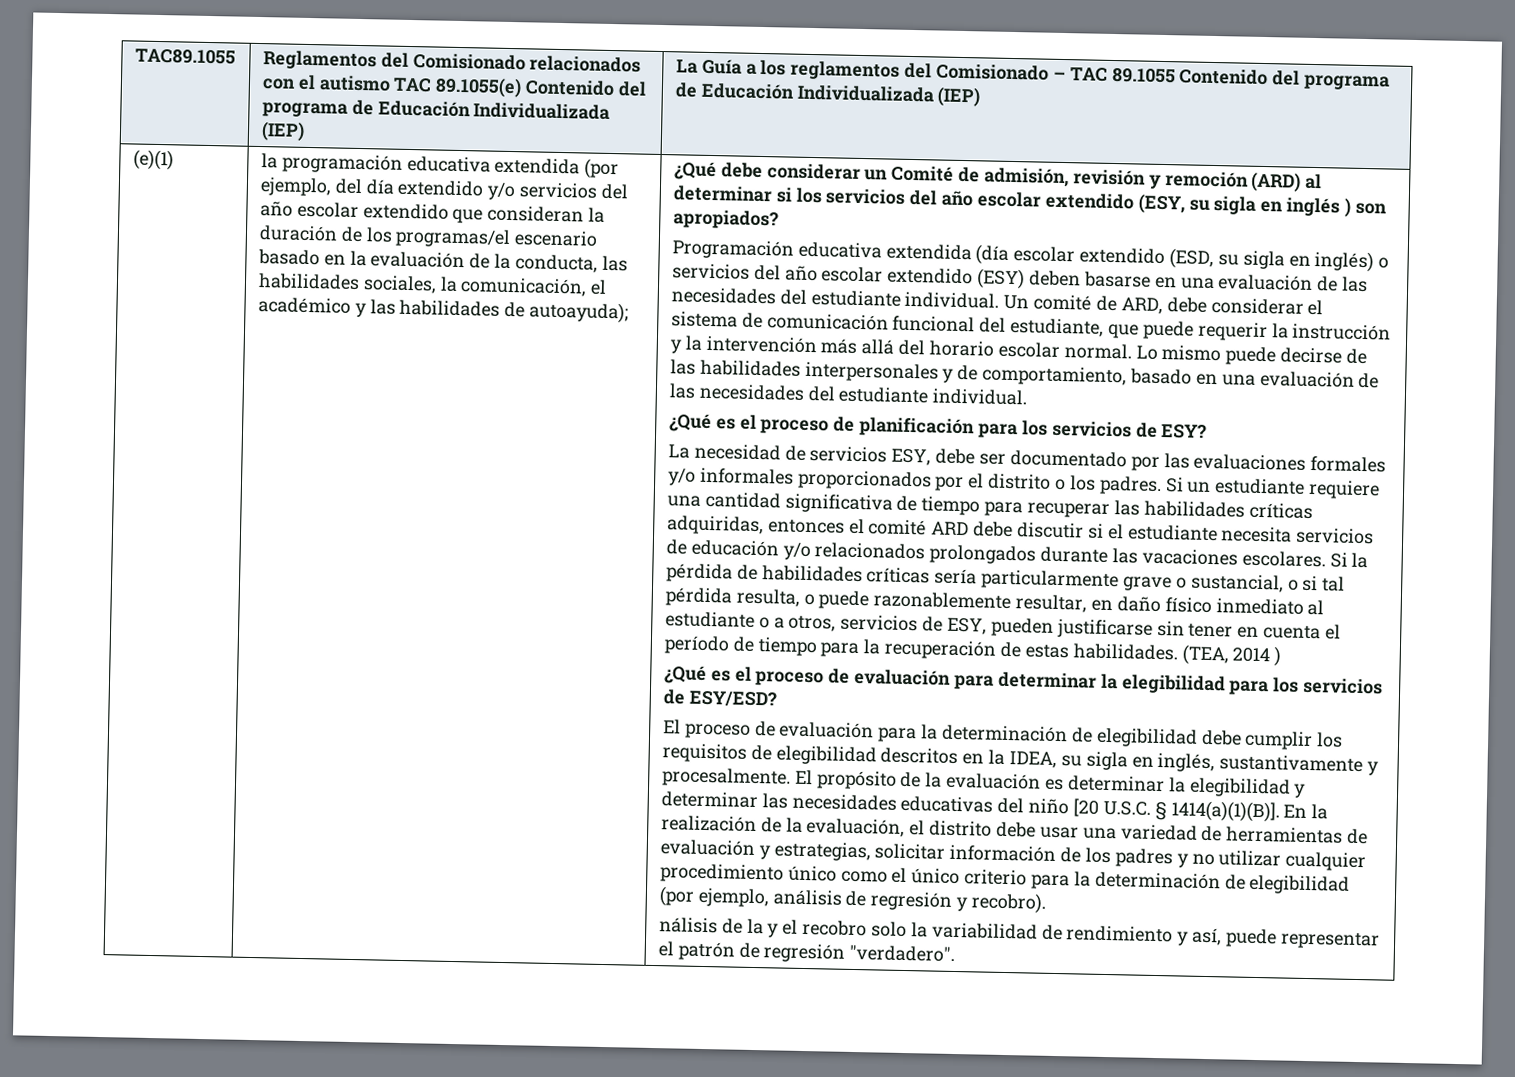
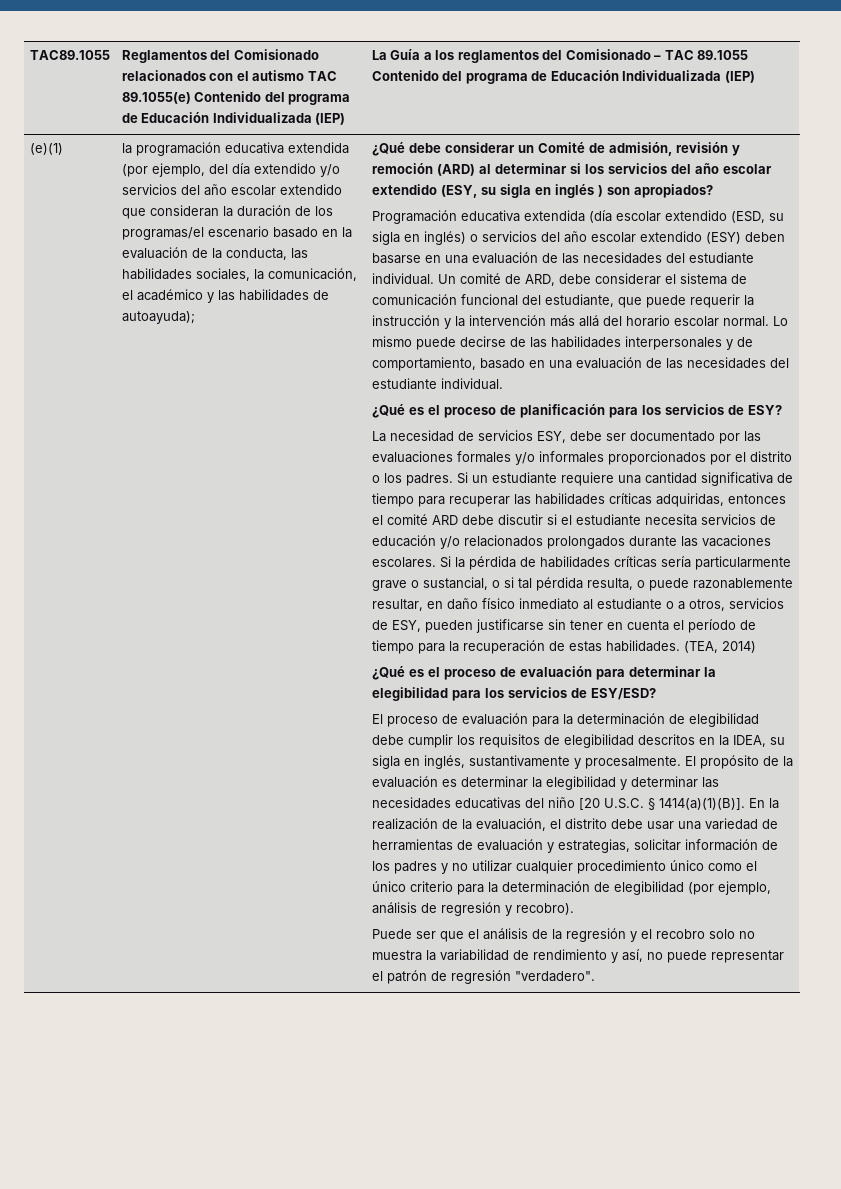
[1232,646,1282,667] 2014 ) -> [721,641,756,653] 2014)
[658,917,764,935] nálisis de la -> [371,928,626,942] Puede ser que el análisis de la regresión
(907, 929) none -> [738,931,755,939] [371,950,422,961] no muestra
(1223, 936) none -> [646,952,663,960] no

